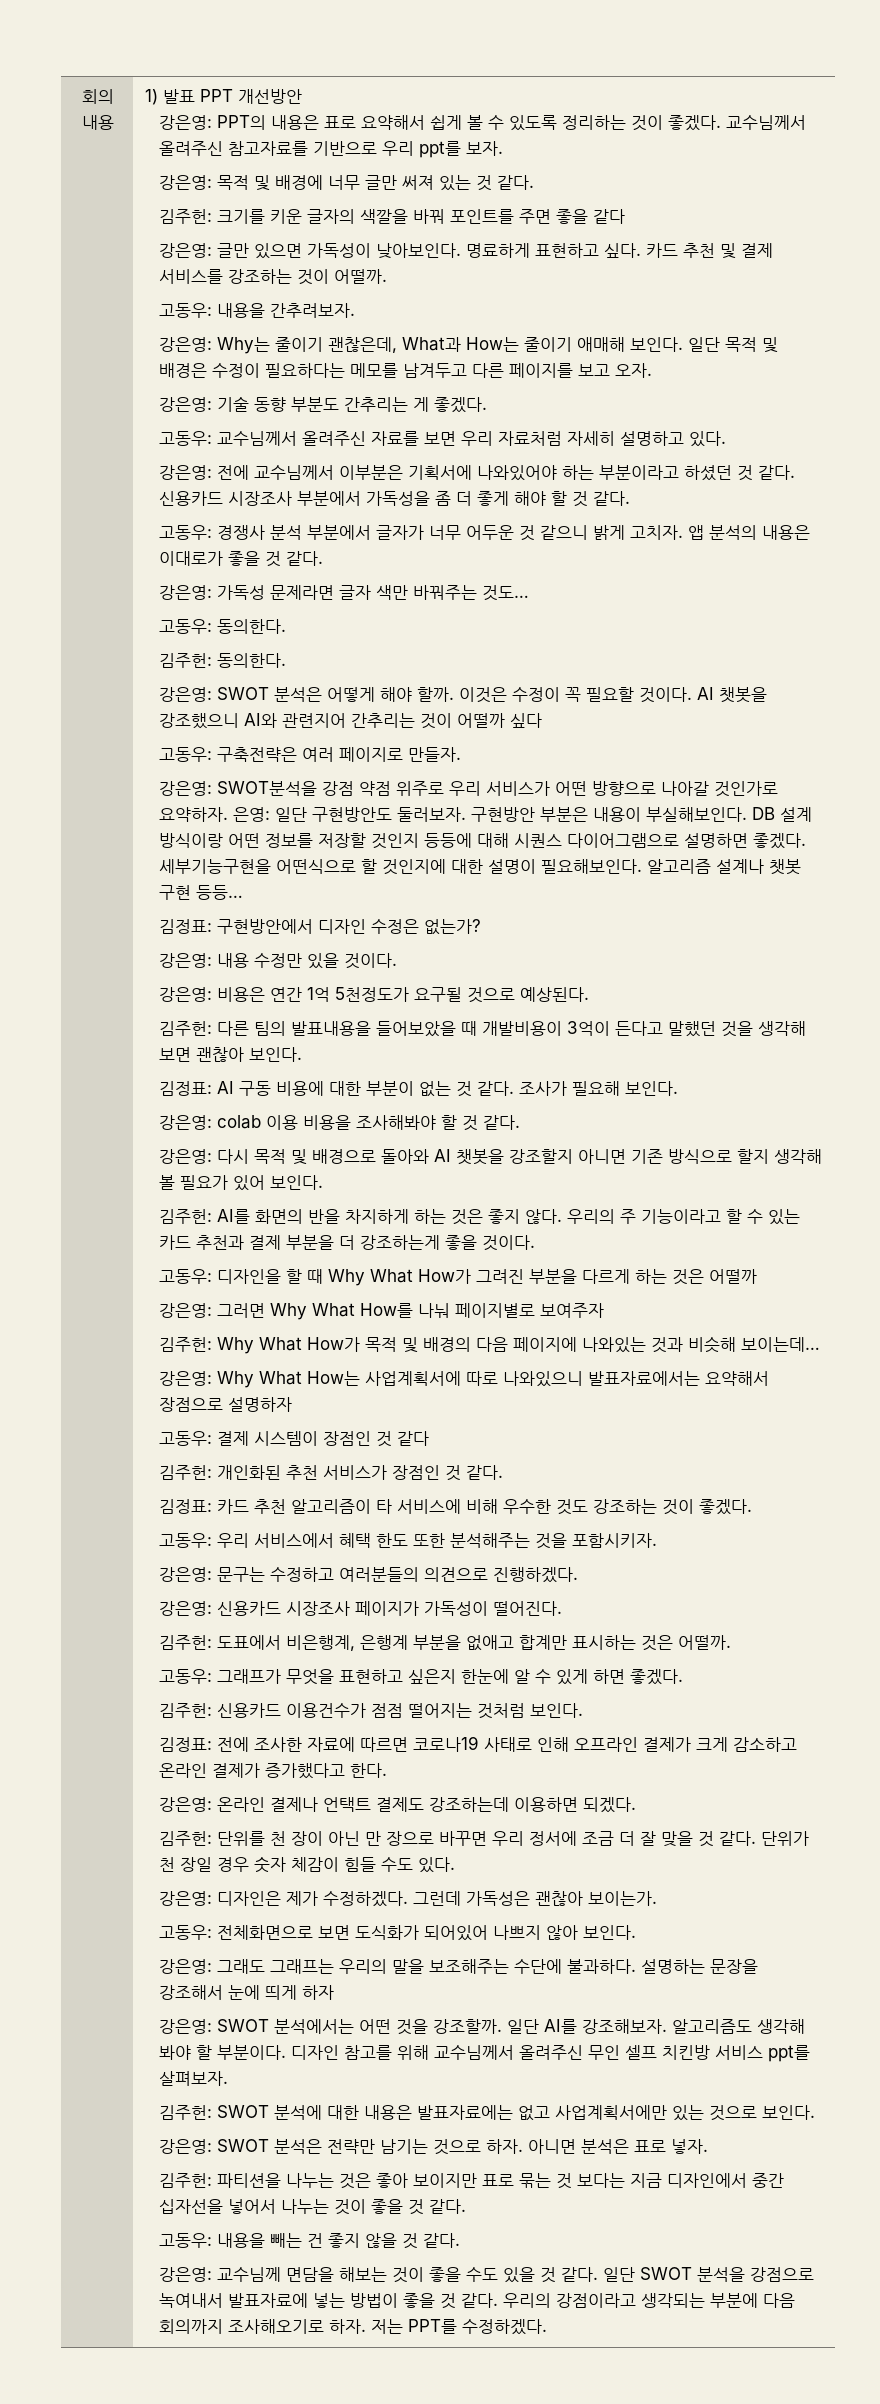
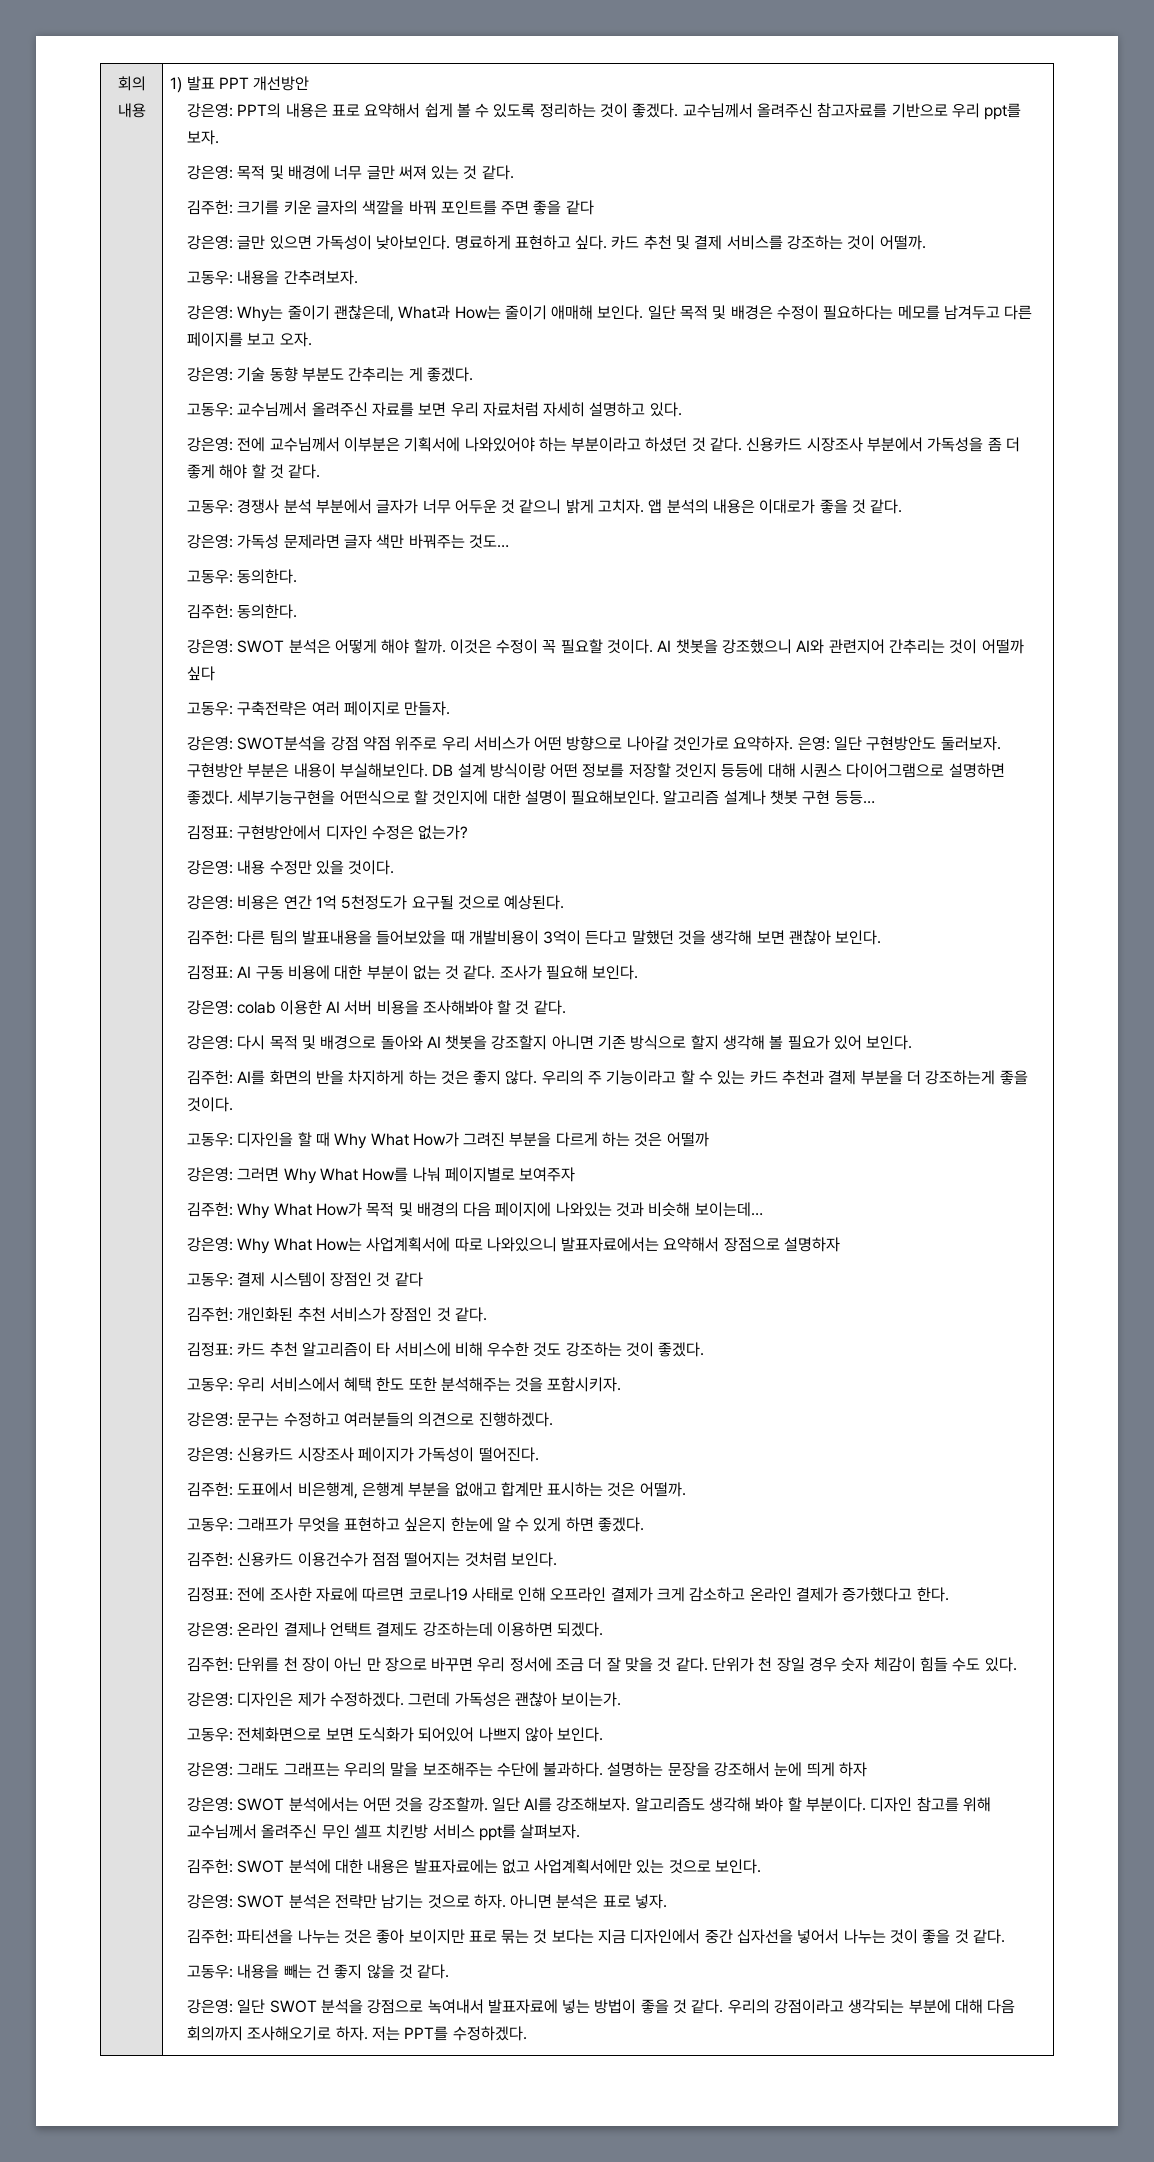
[265,1115,298,1130] 이용 -> [279,1000,373,1015] 이용한 AI 서버
[216,2267,598,2283] 교수님께 면담을 해보는 것이 좋을 수도 있을 것 같다. -> (233, 2006) none
(758, 2300) none -> [955,1999,984,2014] 대해

